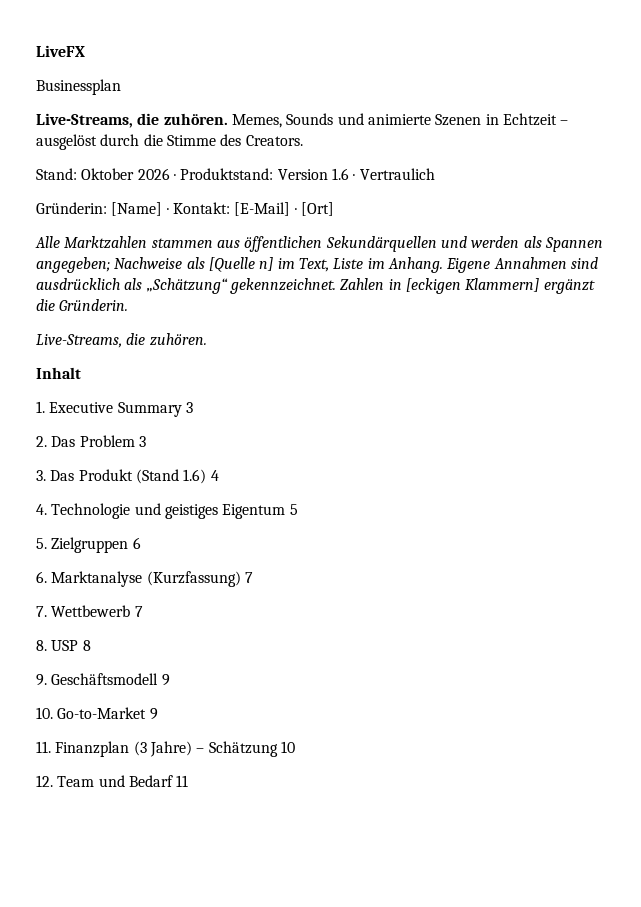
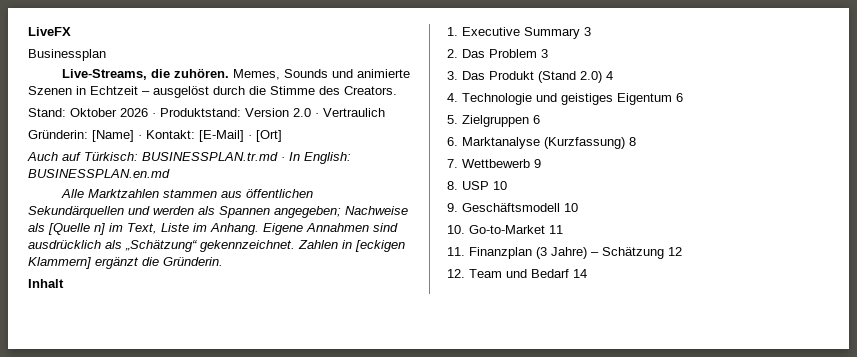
[331,168,349,180] 1.6 -> [293,108,311,117] 2.0
(334, 209) none -> [27,152,351,164] [28,169,170,178] // Auch auf Türkisch: BUSINESSPLAN.tr.md · In English: BUSINESSPLAN.en.md
[36,333,207,348] // Live-Streams, die zuhören. -> (223, 261) none
[183,469,207,484] 1.6) -> [580,71,602,83] 2.0)
[289,504,298,515] 5 -> [676,93,683,102] 6
[244,572,253,583] 7 -> [629,137,636,146] 8
[134,606,143,617] 7 -> [534,159,541,168] 9
[82,640,91,651] 8 -> [493,181,507,190] 10
[161,674,170,686] 9 -> [564,203,578,212] 10
[149,708,158,720] 9 -> [549,225,563,234] 11
[280,741,295,753] 10 -> [668,247,682,256] 12
[176,775,189,787] 11 -> [573,269,587,278] 14

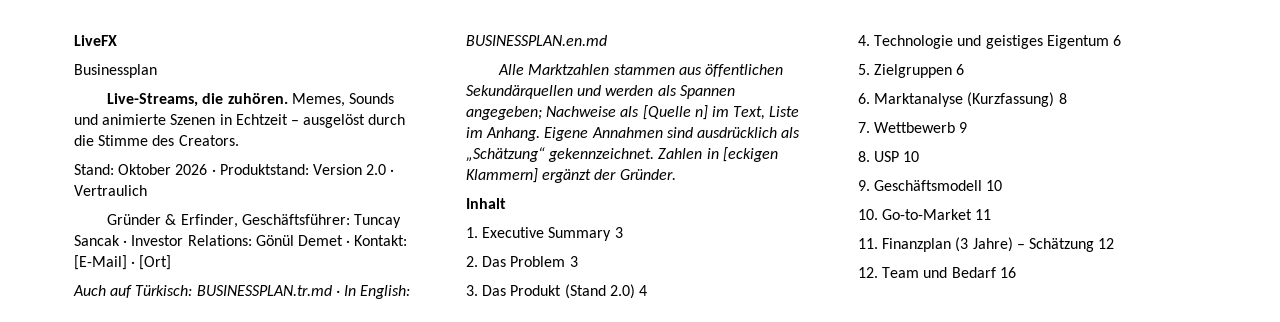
[28,130,134,142] Gründerin: [Name] -> [107,214,402,228] [74,235,343,246] Gründer & Erfinder, Geschäftsführer: Tuncay Sancak · Investor Relations: Gönül Demet
[142,257,223,266] die Gründerin. -> [594,169,676,180] der Gründer.
[573,269,587,278] 14 -> [999,267,1016,278] 16

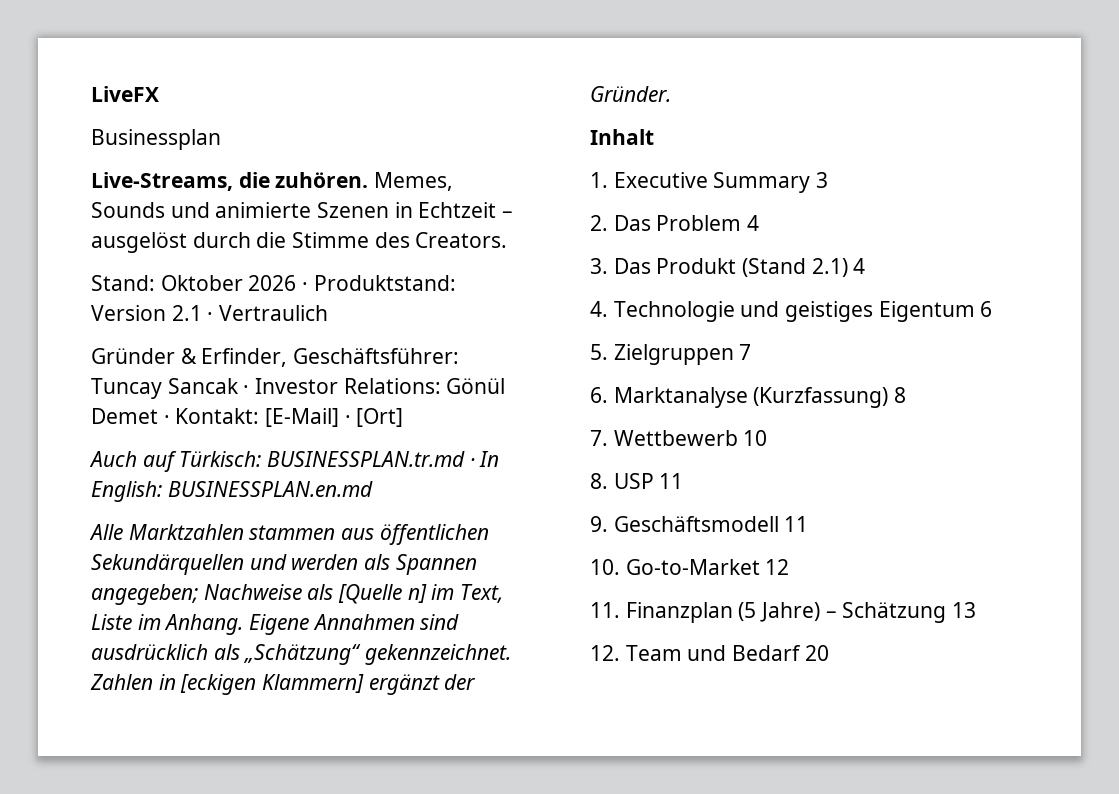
[366,164,387,175] 2.0 -> [171,305,202,321] 2.1
[569,256,578,267] 3 -> [747,215,760,231] 4
[609,284,635,299] 2.0) -> [811,258,848,277] 2.1)
[956,64,965,75] 6 -> [739,344,752,360] 7
[959,122,968,133] 9 -> [743,430,768,446] 10
[903,151,920,162] 10 -> [659,473,684,489] 11
[986,180,1003,191] 10 -> [784,516,809,532] 11
[975,209,992,220] 11 -> [765,559,790,575] 12
[955,237,969,252] (3 -> [738,602,757,621] (5
[1098,238,1115,249] 12 -> [952,602,977,618] 13
[999,267,1016,278] 16 -> [804,645,829,661] 20

